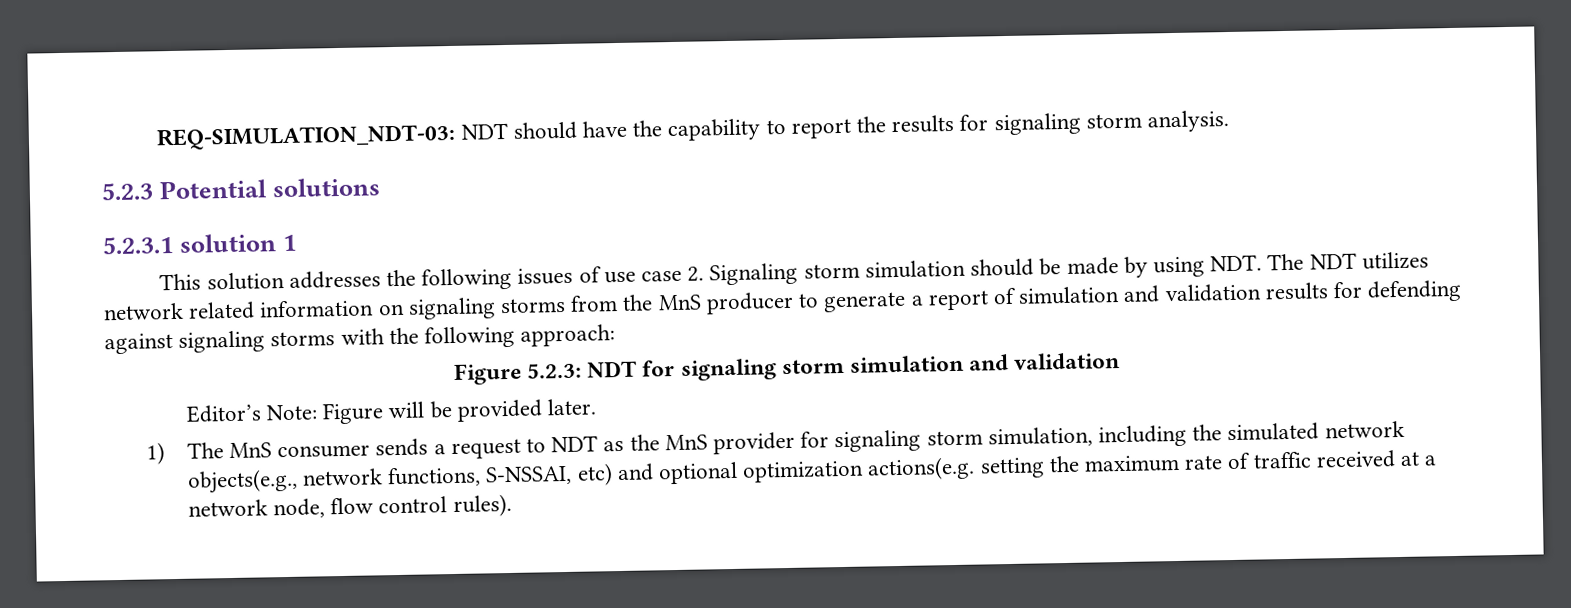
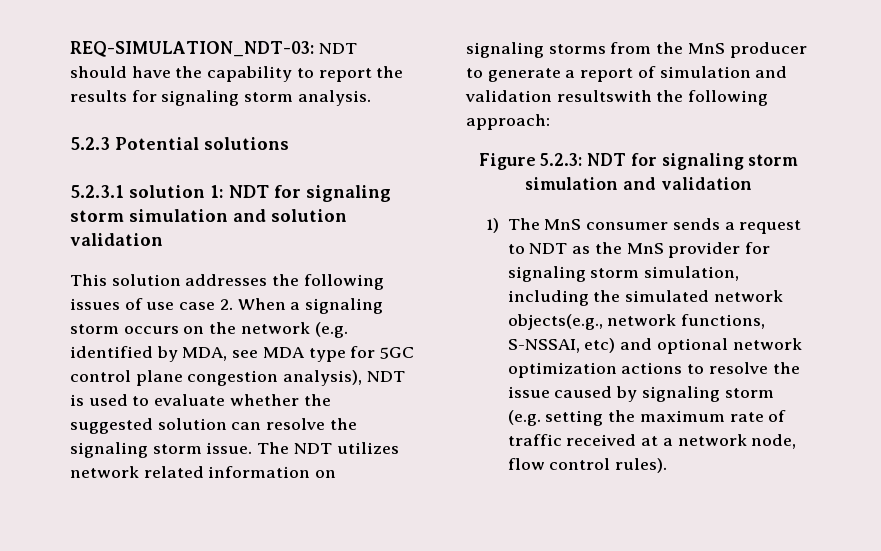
[282,234,297,252] 1 -> [210,185,391,202] [70,209,347,222] [70,233,163,246] 1: NDT for signaling storm simulation and solution validation
[709,254,1263,286] Signaling storm simulation should be made by using NDT. -> [237,298,384,314] [70,322,348,338] [70,346,415,362] [70,370,405,386] [70,394,331,406] [70,418,357,434] [70,442,253,458] When a signaling storm occurs on the network (e.g. identified by MDA, see MDA type for 5GC control plane congestion analysis), NDT is used to evaluate whether the suggested solution can resolve the signaling storm issue.
[1264,279,1463,303] [104,328,385,355] results for defending against signaling storms with -> [556,90,652,102] resultswith
[185,398,596,425] // Editor’s Note: Figure will be provided later. -> (752, 183) none
[742,456,976,483] optimization actions(e.g. -> [732,338,802,350] [507,362,800,378] [507,386,774,402] [507,410,541,426] network optimization actions to resolve the issue caused by signaling storm (e.g.

